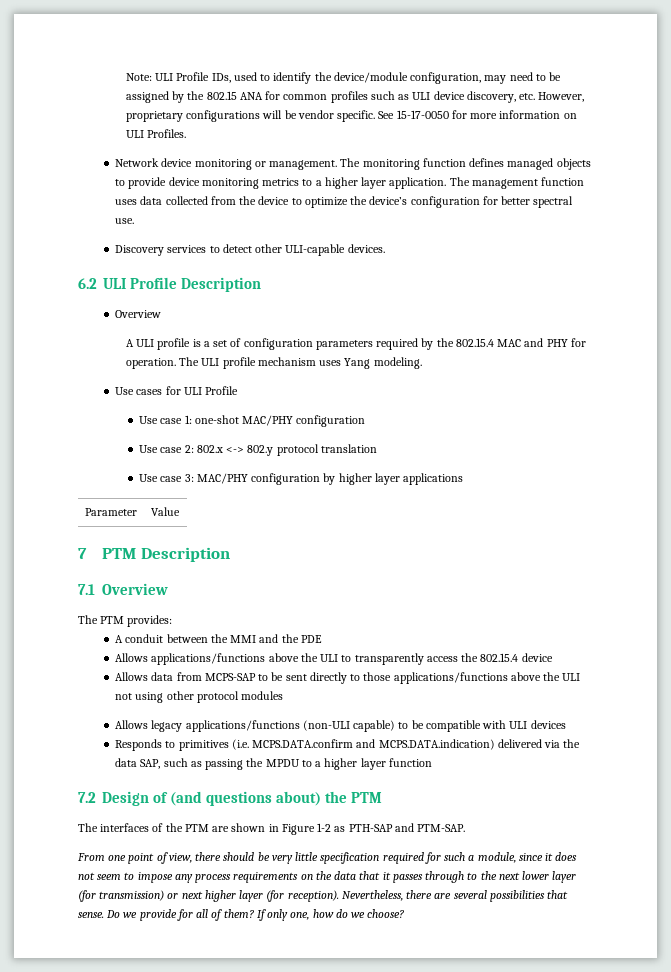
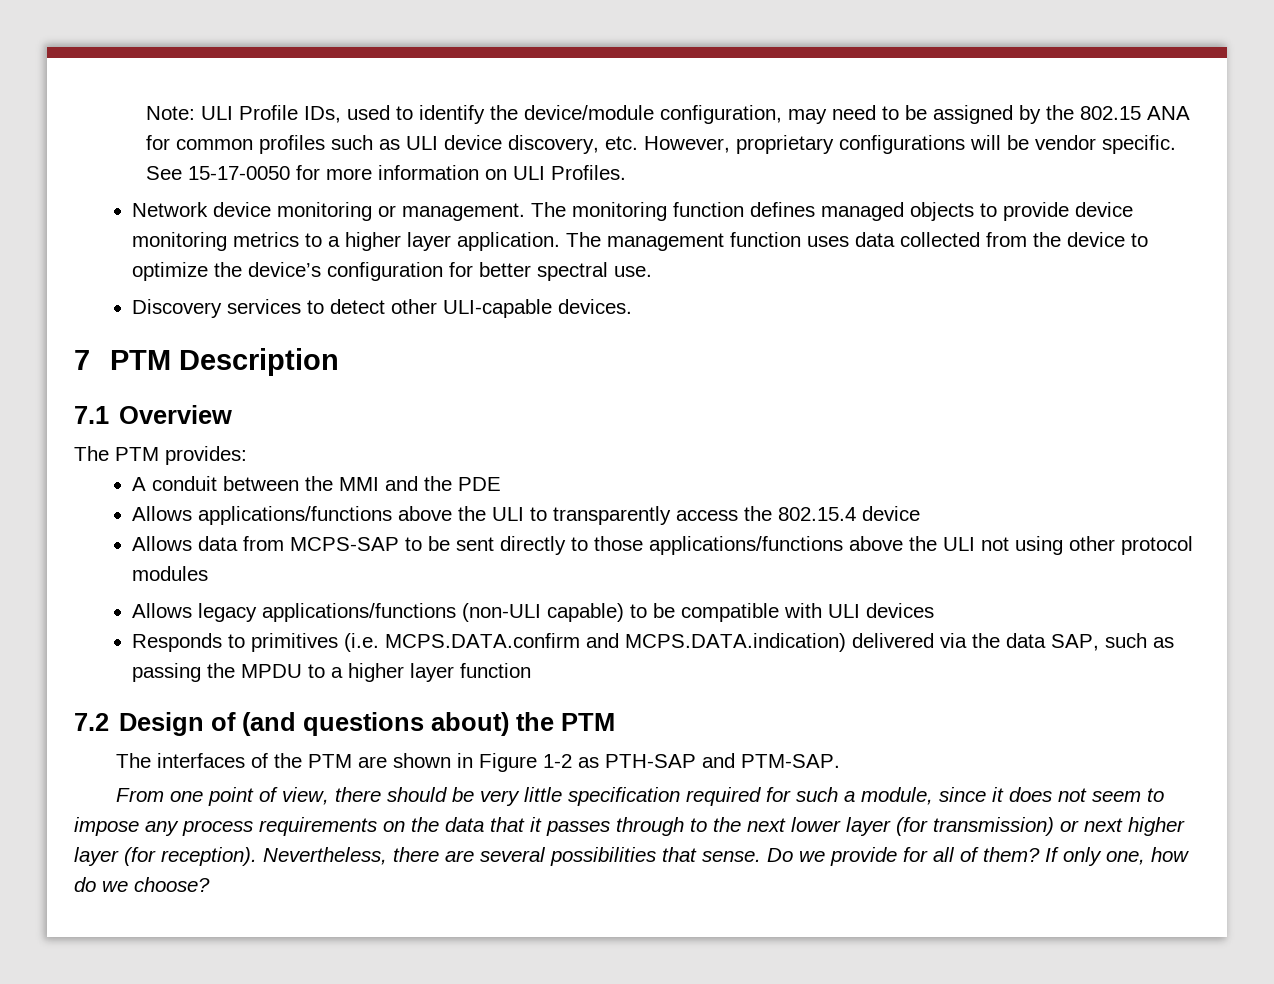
[78,277,262,292] [115,310,162,318] [125,338,586,350] [125,357,422,369] [115,386,239,395] [139,415,366,427] [139,444,377,456] [139,473,464,485] [84,508,137,516] [150,507,180,516] // 6.2 ULI Profile Description // Overview // A ULI profile is a set of configuration parameters required by the 802.15.4 MAC and PHY for operation. The ULI profile mechanism uses Yang modeling. // Use cases for ULI Profile // Use case 1: one-shot MAC/PHY configuration // Use case 2: 802.x <-> 802.y protocol translation // Use case 3: MAC/PHY configuration by higher layer applications // Parameter | Value -> (633, 306) none

